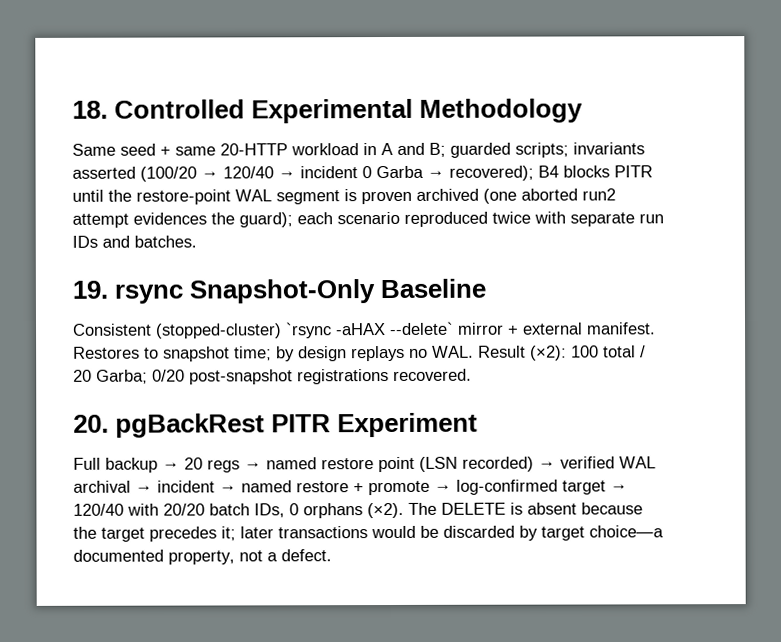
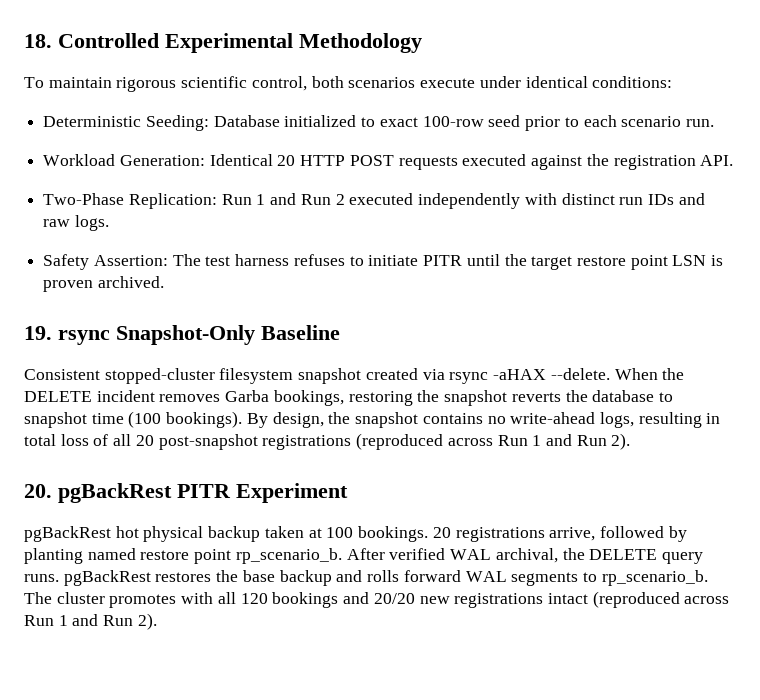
[72,142,645,158] [72,165,653,182] [72,188,616,205] [72,211,664,228] [72,235,197,248] Same seed + same 20-HTTP workload in A and B; guarded scripts; invariants asserted (100/20 → 120/40 → incident 0 Garba → recovered); B4 blocks PITR until the restore-point WAL segment is proven archived (one aborted run2 attempt evidences the guard); each scenario reproduced twice with separate run IDs and batches. -> [24,76,673,92] [43,115,714,131] [43,154,734,170] [43,193,705,209] [43,215,109,231] [43,254,724,270] [43,276,164,292] To maintain rigorous scientific control, both scenarios execute under identical conditions: // Deterministic Seeding: Database initialized to exact 100-row seed prior to each scenario run. // Workload Generation: Identical 20 HTTP POST requests executed against the registration API. // Two-Phase Replication: Run 1 and Run 2 executed independently with distinct run IDs and raw logs. // Safety Assertion: The test harness refuses to initiate PITR until the target restore point LSN is proven archived.
[156,321,656,339] [73,345,646,362] [73,368,472,385] [73,412,479,438] [73,456,656,473] [73,479,628,496] [73,502,643,519] [73,525,664,542] [73,549,332,565] (stopped-cluster) `rsync -aHAX --delete` mirror + external manifest. Restores to snapshot time; by design replays no WAL. Result (×2): 100 total / 20 Garba; 0/20 post-snapshot registrations recovered. // 20. pgBackRest PITR Experiment // Full backup → 20 regs → named restore point (LSN recorded) → verified WAL archival → incident → named restore + promote → log-confirmed target → 120/40 with 20/20 batch IDs, 0 orphans (×2). The DELETE is absent because the target precedes it; later transactions would be discarded by target choice—a documented property, not a defect. -> [104,368,685,384] [24,390,673,406] [24,411,721,428] [24,433,631,450] [24,483,348,503] [24,526,687,542] [24,548,703,564] [24,570,708,586] [24,591,730,608] [24,613,157,630] stopped-cluster filesystem snapshot created via rsync -aHAX --delete. When the DELETE incident removes Garba bookings, restoring the snapshot reverts the database to snapshot time (100 bookings). By design, the snapshot contains no write-ahead logs, resulting in total loss of all 20 post-snapshot registrations (reproduced across Run 1 and Run 2). // 20. pgBackRest PITR Experiment // pgBackRest hot physical backup taken at 100 bookings. 20 registrations arrive, followed by planting named restore point rp_scenario_b. After verified WAL archival, the DELETE query runs. pgBackRest restores the base backup and rolls forward WAL segments to rp_scenario_b. The cluster promotes with all 120 bookings and 20/20 new registrations intact (reproduced across Run 1 and Run 2).

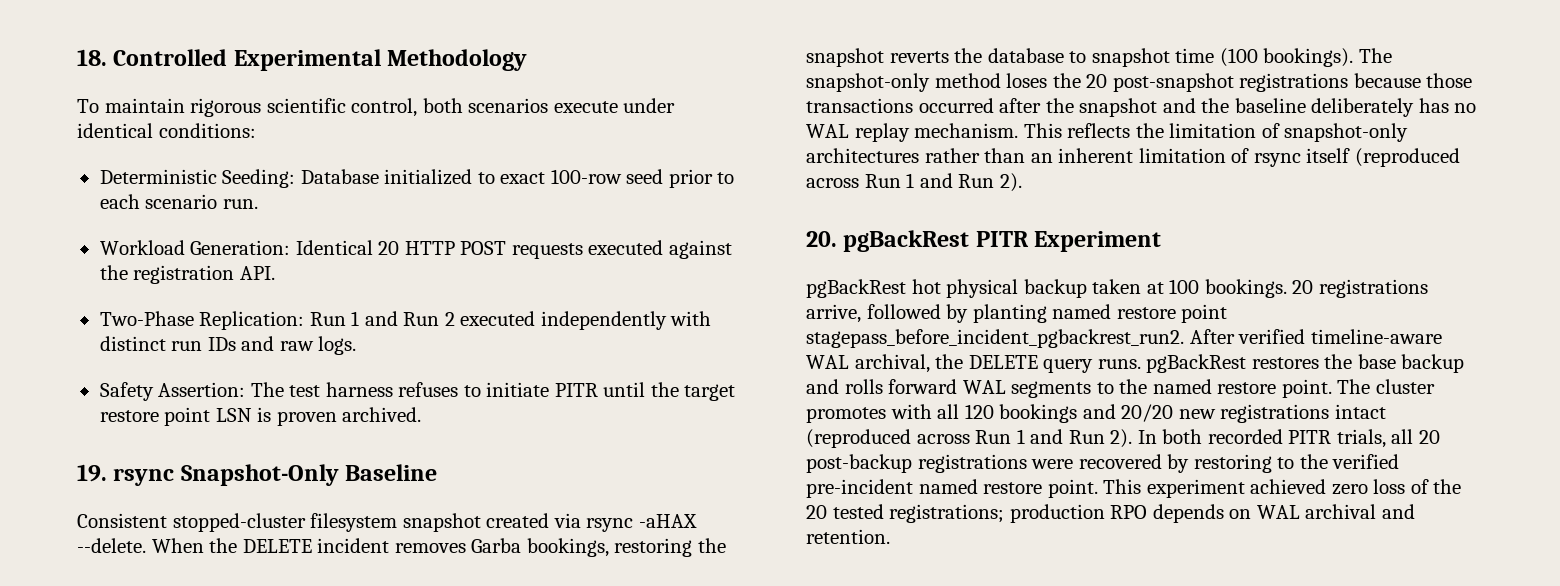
[246,412,721,428] [24,434,352,450] By design, the snapshot contains no write-ahead logs, resulting in total loss of all 20 post-snapshot registrations -> [1358,48,1392,63] [806,73,1473,92] [806,98,1477,117] [806,123,1409,142] [806,148,1351,167] The snapshot-only method loses the 20 post-snapshot registrations because those transactions occurred after the snapshot and the baseline deliberately has no WAL replay mechanism. This reflects the limitation of snapshot-only architectures rather than an inherent limitation of rsync itself
[235,548,342,564] rp_scenario_b. -> [806,329,1184,348] stagepass_before_incident_pgbackrest_run2.
(446, 554) none -> [1310,329,1442,344] timeline-aware
[601,570,708,586] rp_scenario_b. -> [1119,379,1332,398] the named restore point.
(157, 621) none -> [1137,429,1440,448] [806,454,1400,473] [806,479,1462,498] [806,504,1415,523] [806,529,890,544] In both recorded PITR trials, all 20 post-backup registrations were recovered by restoring to the verified pre-incident named restore point. This experiment achieved zero loss of the 20 tested registrations; production RPO depends on WAL archival and retention.

